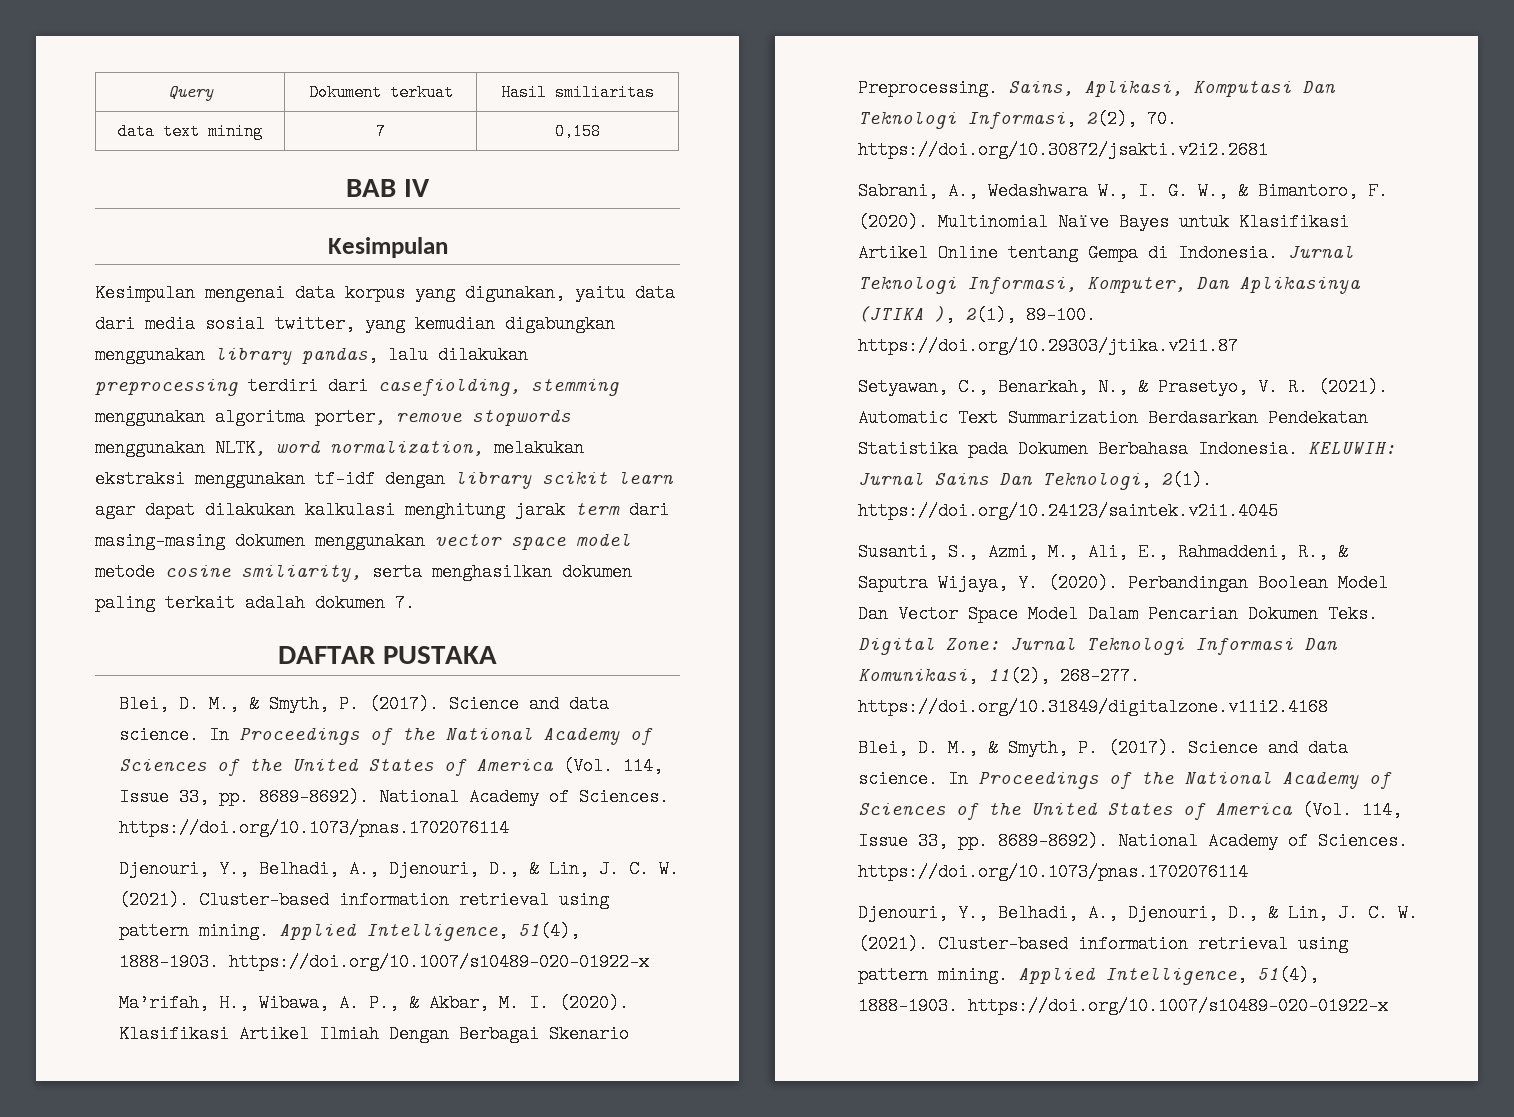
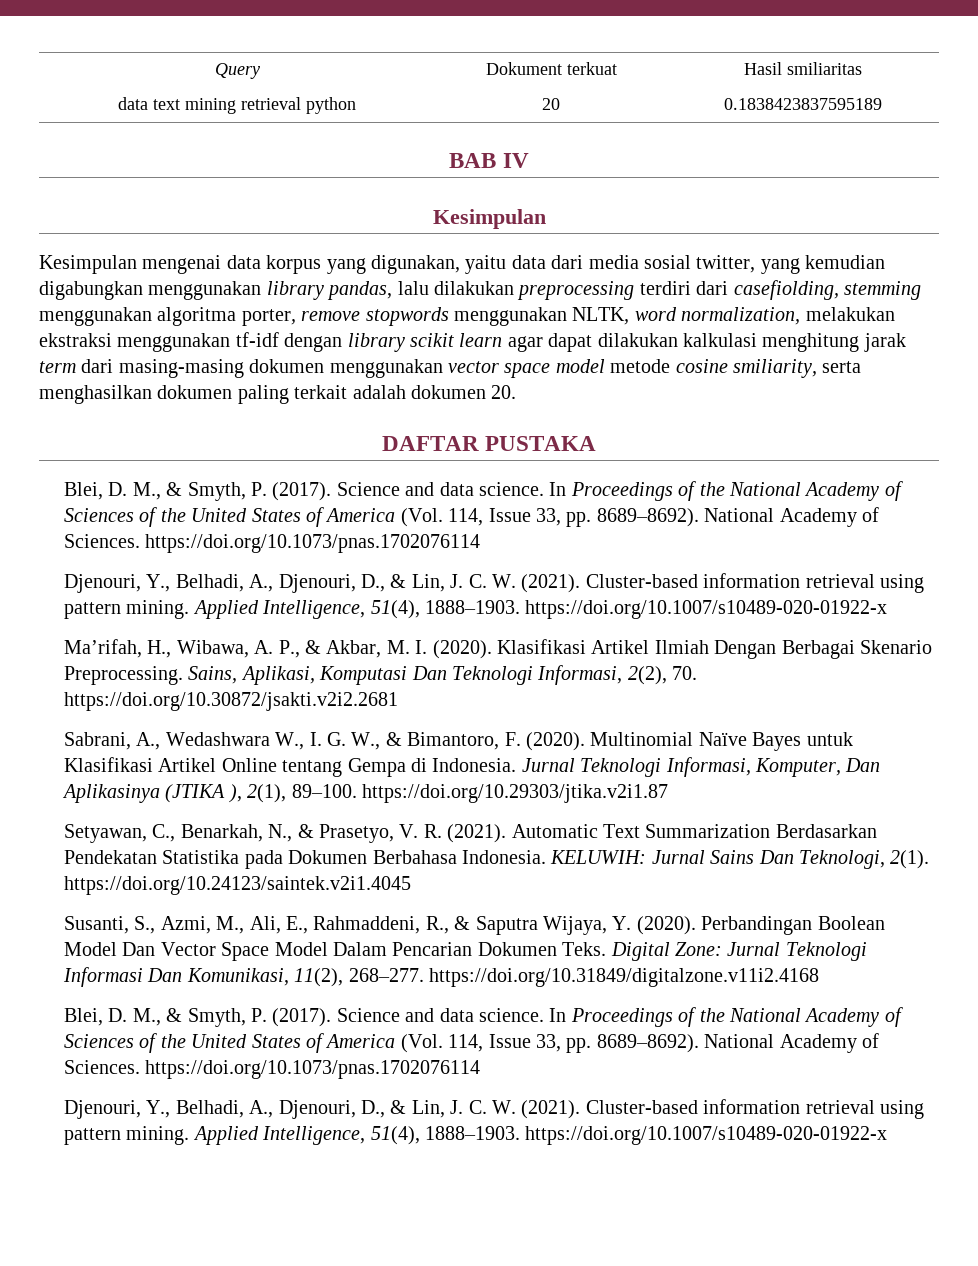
[376,123,386,140] [555,123,601,140] | 7 | 0,158 -> [241,97,356,114] [542,98,560,110] [724,98,882,110] retrieval python | 20 | 0.1838423837595189
[395,594,415,612] 7. -> [491,385,517,399] 20.

